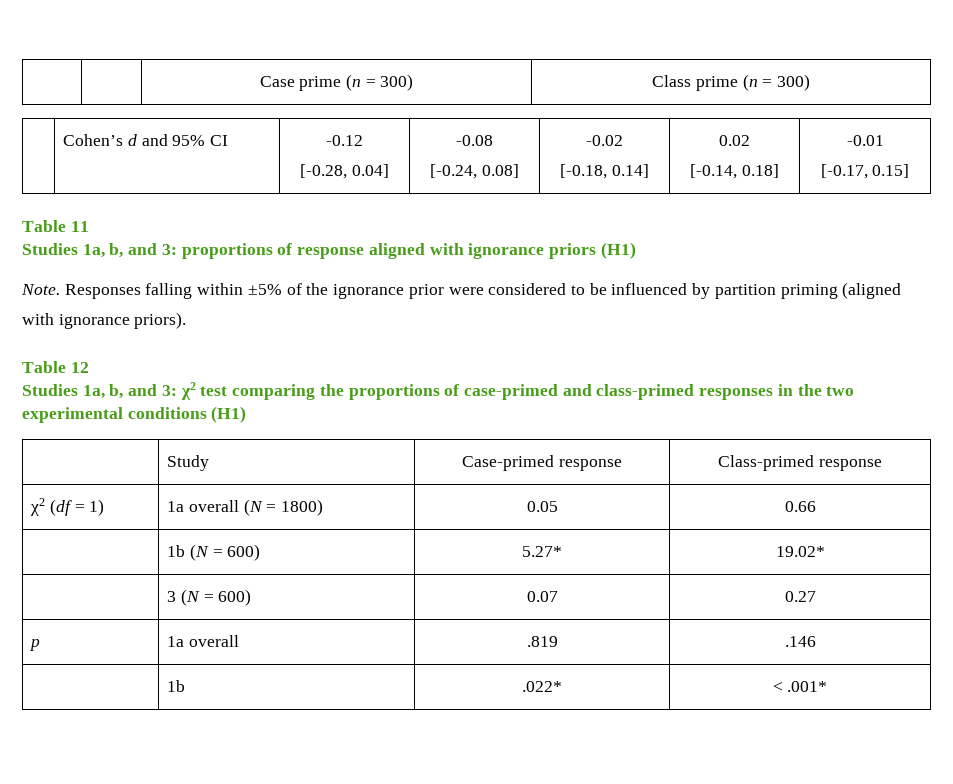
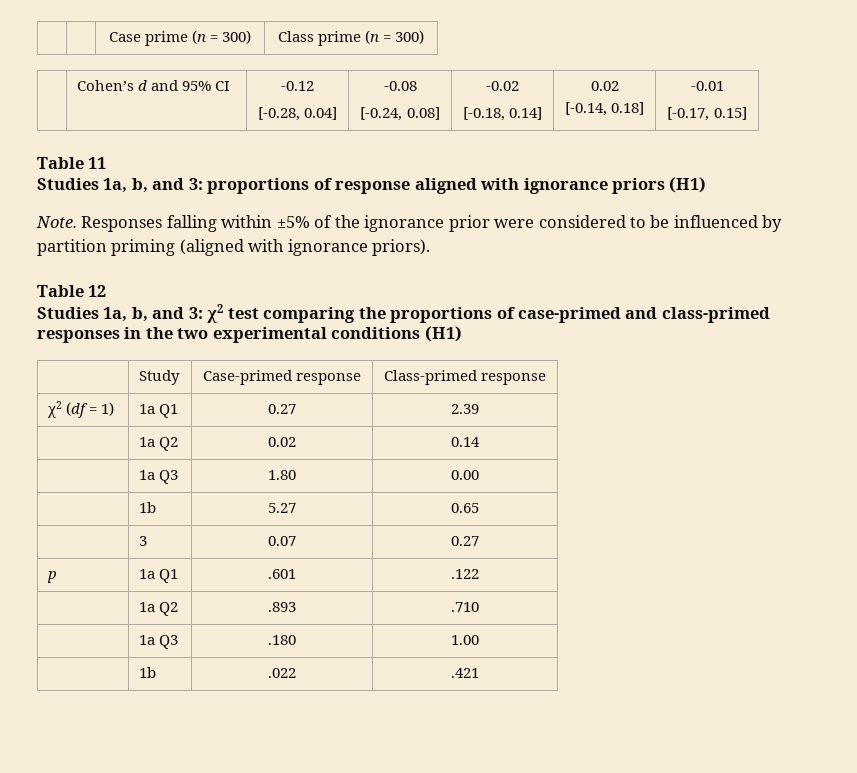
[189,499,324,516] [526,501,558,512] [784,501,816,512] [167,544,261,561] [522,546,562,557] [775,546,825,557] [167,589,252,606] [526,591,558,602] [784,591,816,602] [29,639,41,651] [167,635,240,647] [526,636,558,647] [784,636,816,647] [167,680,186,692] [522,681,562,692] [772,681,828,692] overall (N = 1800) | 0.05 | 0.66 // | 1b (N = 600) | 5.27* | 19.02* // | 3 (N = 600) | 0.07 | 0.27 // p | 1a overall | .819 | .146 // | 1b | .022* | < .001* -> [158,404,178,418] [268,404,296,414] [451,404,479,414] [138,437,178,451] [268,437,296,447] [451,437,480,447] [138,470,178,484] [268,470,296,480] [451,470,479,480] [138,502,156,513] [268,503,296,513] [451,503,479,513] [138,536,147,546] [268,536,296,546] [451,536,479,546] [46,571,57,583] [138,569,178,583] [268,569,296,579] [451,569,479,579] [138,602,178,616] [268,602,296,612] [451,602,479,612] [138,635,178,649] [268,635,296,645] [451,635,479,645] [138,667,156,678] [268,668,296,678] [451,668,479,678] Q1 | 0.27 | 2.39 // | 1a Q2 | 0.02 | 0.14 // | 1a Q3 | 1.80 | 0.00 // | 1b | 5.27 | 0.65 // | 3 | 0.07 | 0.27 // p | 1a Q1 | .601 | .122 // | 1a Q2 | .893 | .710 // | 1a Q3 | .180 | 1.00 // | 1b | .022 | .421

